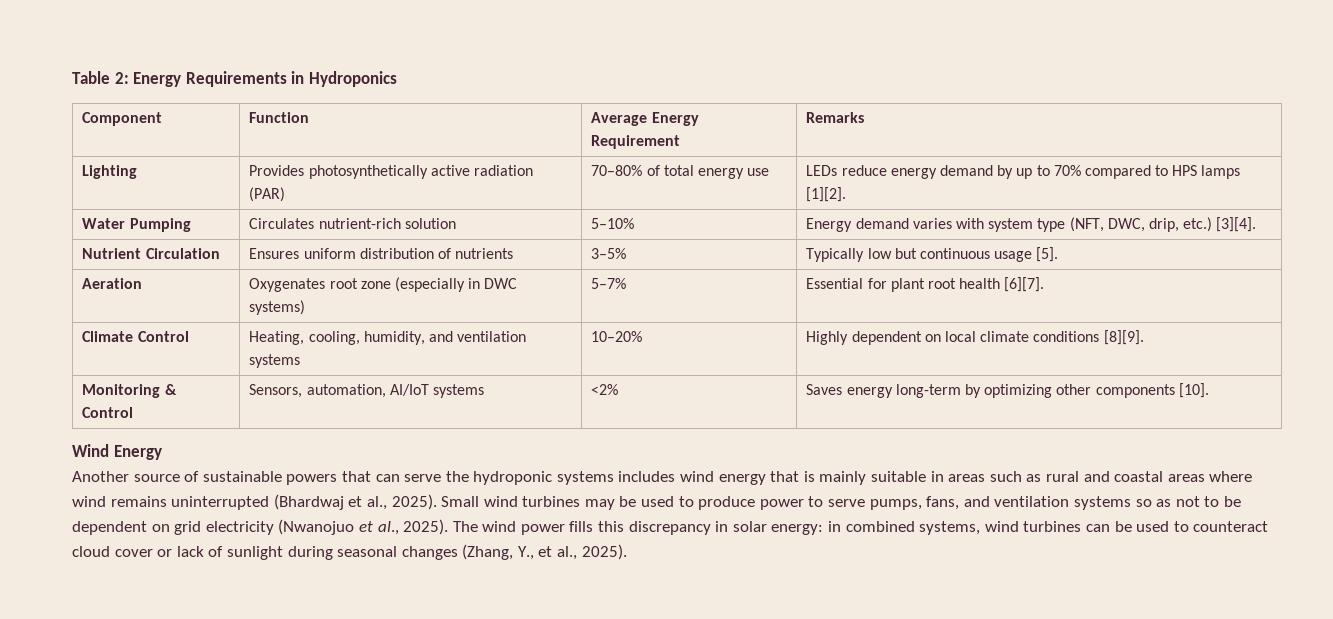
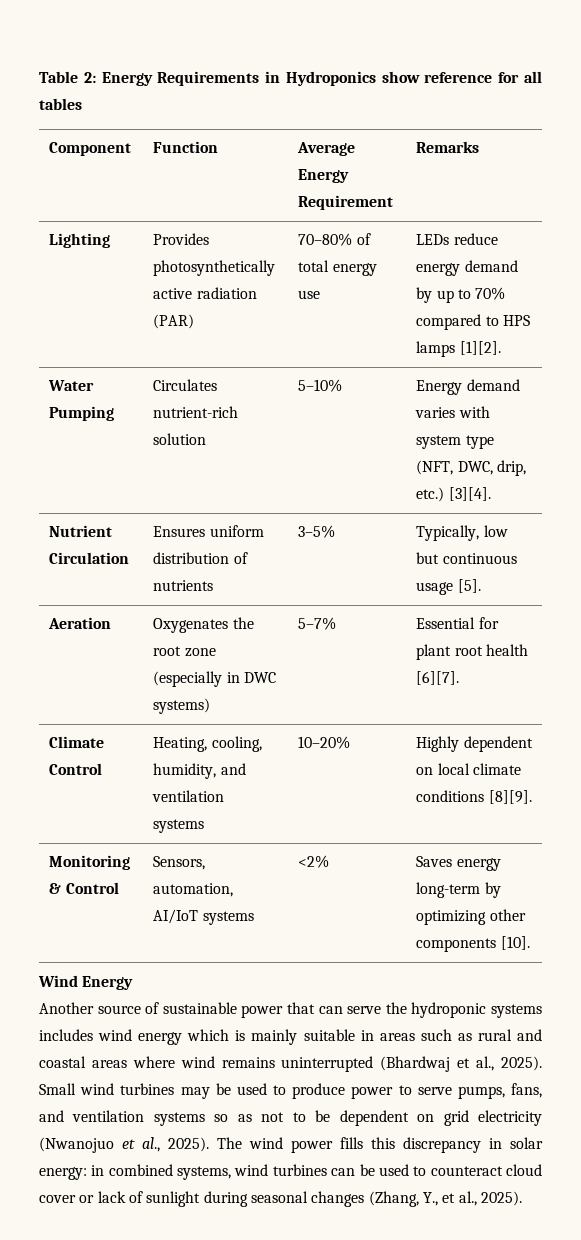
(397, 79) none -> [381,71,542,83] [39,98,82,110] show reference for all tables
[806,248,865,262] Typically -> [416,525,480,541] Typically,
(326, 285) none -> [232,617,254,629] the
[286,474,338,485] powers -> [241,1005,284,1018] power
[770,471,800,482] that -> [187,1029,230,1041] which

